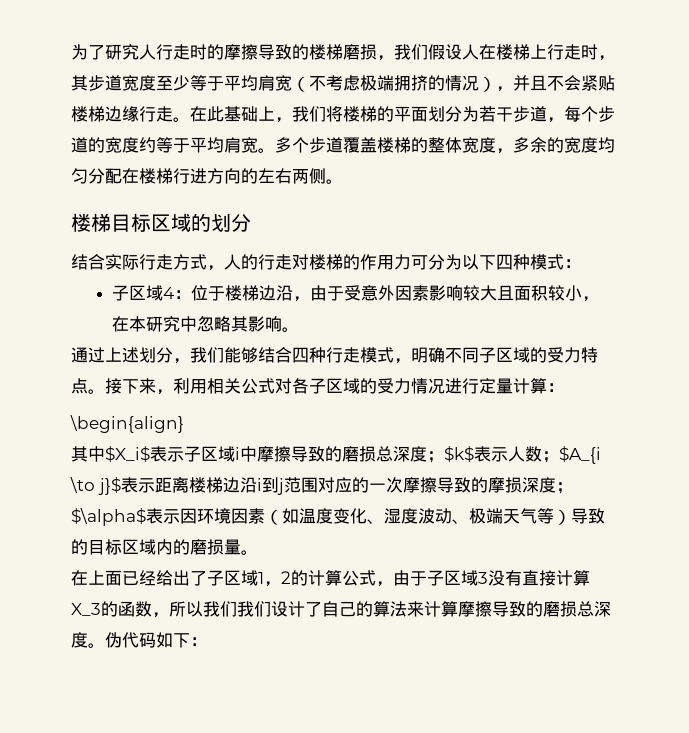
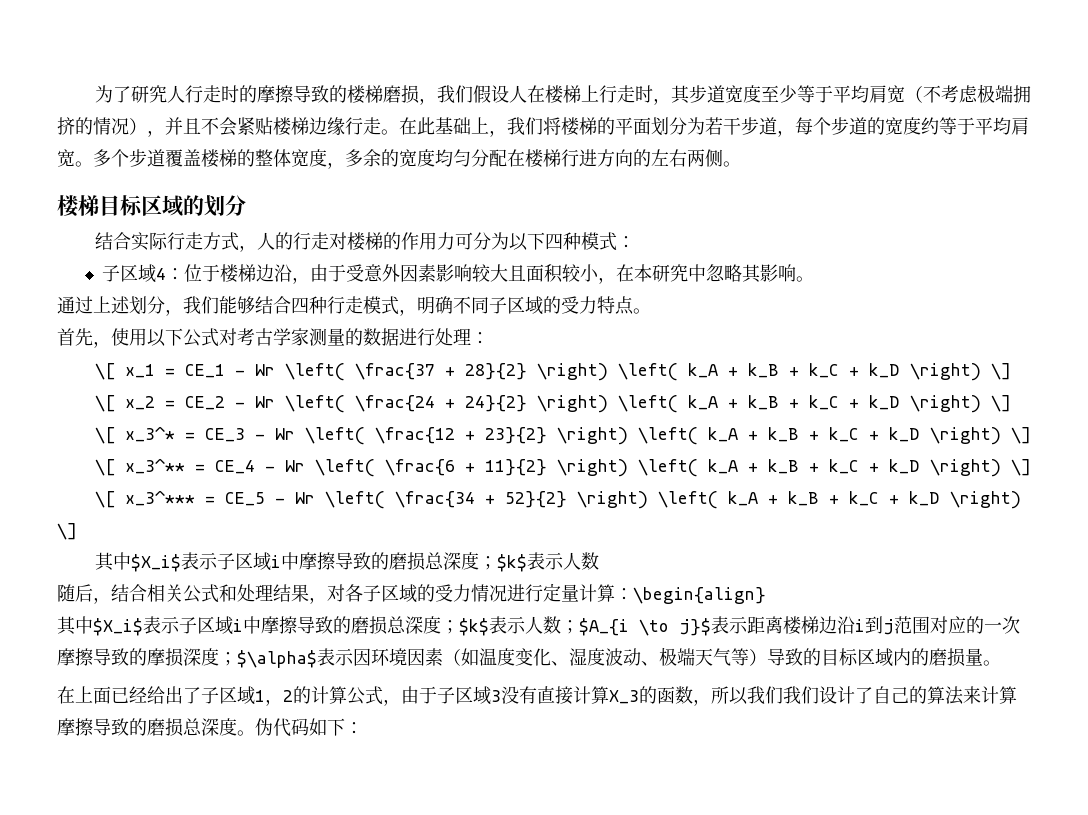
[105,378,275,395] 接下来，利用相关公式 -> [57,328,489,348] [94,363,1011,381] [94,395,1011,413] [94,426,1031,445] [94,458,1031,477] [94,490,1021,509] [57,523,77,540] [94,552,599,572] [57,584,327,604] // 首先，使用以下公式对考古学家测量的数据进行处理： // \[ x_1 = CE_1 - Wr \left( \frac{37 + 28}{2} \right) \left( k_A + k_B + k_C + k_D \right) \] // \[ x_2 = CE_2 - Wr \left( \frac{24 + 24}{2} \right) \left( k_A + k_B + k_C + k_D \right) \] // \[ x_3^* = CE_3 - Wr \left( \frac{12 + 23}{2} \right) \left( k_A + k_B + k_C + k_D \right) \] // \[ x_3^** = CE_4 - Wr \left( \frac{6 + 11}{2} \right) \left( k_A + k_B + k_C + k_D \right) \] // \[ x_3^*** = CE_5 - Wr \left( \frac{34 + 52}{2} \right) \left( k_A + k_B + k_C + k_D \right) \] // 其中$X_i$表示子区域i中摩擦导致的磨损总深度；$k$表示人数 // 随后，结合相关公式和处理结果，
(564, 387) // -> (633, 594) none

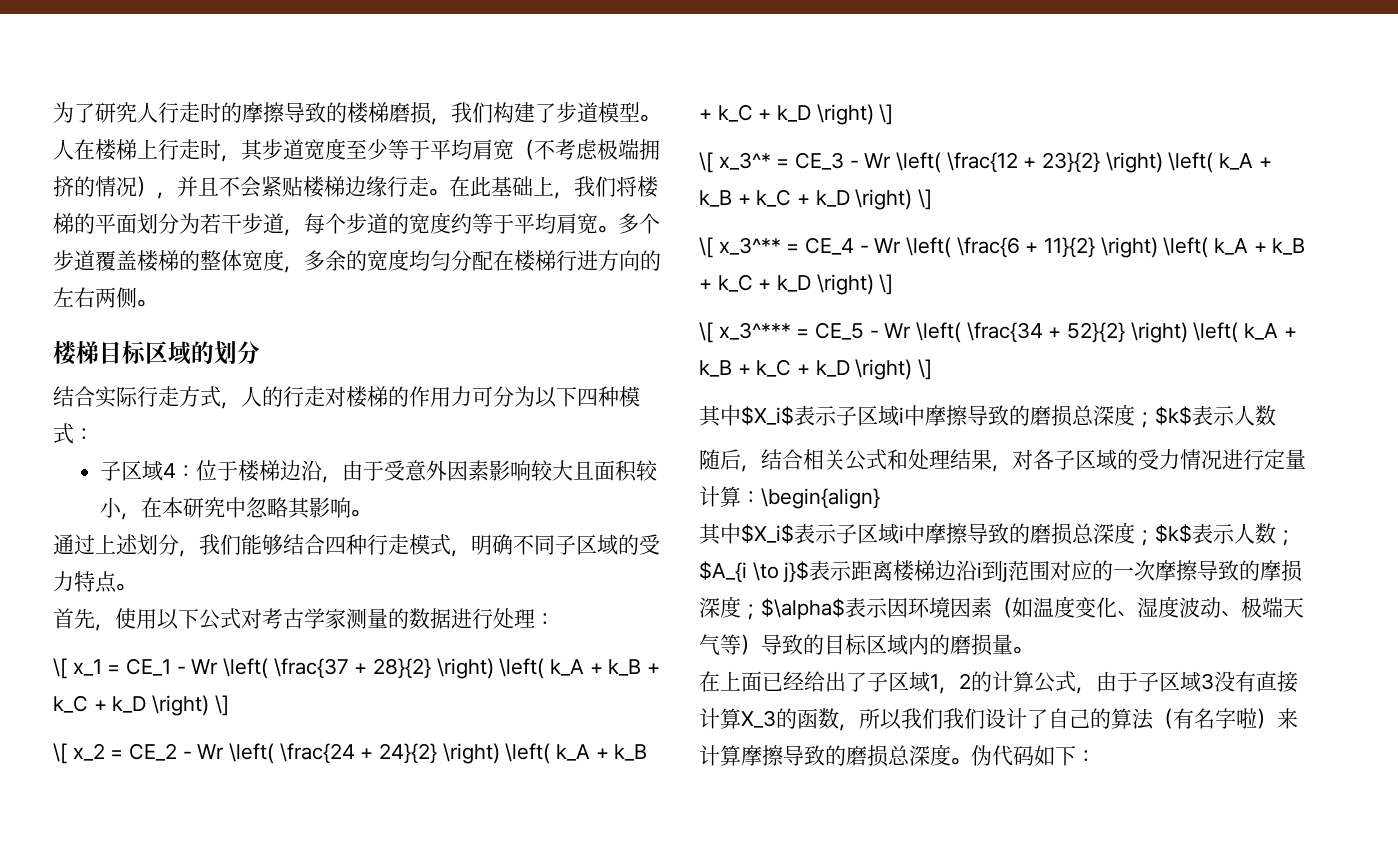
[472,85,509,103] 假设 -> [493,102,660,123] 构建了步道模型。
(964, 695) none -> [1153,708,1277,729] （有名字啦）

